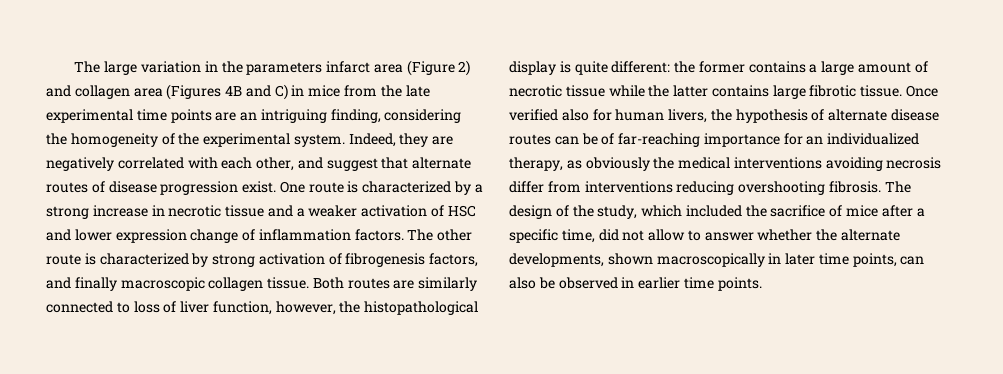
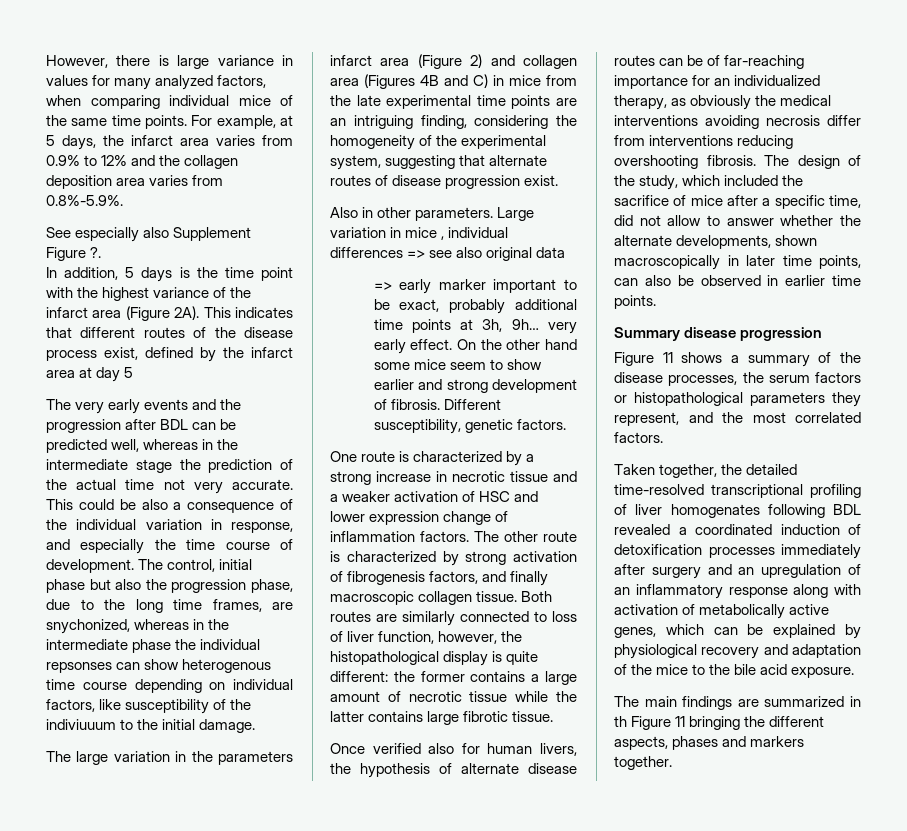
(74, 67) none -> [46,55,293,69] [46,75,267,90] [46,95,293,109] [46,115,293,129] [46,135,293,150] [46,155,239,169] [46,175,224,189] [46,195,123,206] [46,227,252,242] [46,247,102,261] [46,267,293,282] [46,287,252,301] [46,306,293,321] [46,327,293,338] [46,347,293,362] [46,367,134,382] [46,399,242,414] [46,419,237,433] [46,439,239,453] [46,459,293,473] [46,479,293,494] [46,499,293,513] [46,519,293,533] [46,539,293,554] [46,559,253,573] [46,579,293,593] [46,599,293,613] [46,619,230,634] [46,639,261,653] [46,659,272,673] [46,679,293,693] [46,699,252,714] [46,719,256,733] However, there is large variance in values for many analyzed factors, when comparing individual mice of the same time points. For example, at 5 days, the infarct area varies from 0.9% to 12% and the collagen deposition area varies from 0.8%-5.9%. // See especially also Supplement Figure ?. // In addition, 5 days is the time point with the highest variance of the infarct area (Figure 2A). This indicates that different routes of the disease process exist, defined by the infarct area at day 5 // The very early events and the progression after BDL can be predicted well, whereas in the intermediate stage the prediction of the actual time not very accurate. This could be also a consequence of the individual variation in response, and especially the time course of development. The control, initial phase but also the progression phase, due to the long time frames, are snychonized, whereas in the intermediate phase the individual repsonses can show heterogenous time course depending on individual factors, like susceptibility of the indiviuuum to the initial damage. //
[293,133,454,147] [46,157,378,171] system. Indeed, they are negatively correlated with each other, and suggest -> [330,155,456,170] system, suggesting
(277, 187) none -> [330,207,535,221] [330,227,509,240] [330,247,566,261] [373,279,577,294] [373,299,577,314] [373,319,577,334] [373,339,577,354] [373,359,542,370] [373,379,577,393] [373,399,501,410] [373,419,566,434] // Also in other parameters. Large variation in mice , individual differences => see also original data // => early marker important to be exact, probably additional time points at 3h, 9h… very early effect. On the other hand some mice seem to show earlier and strong development of fibrosis. Different susceptibility, genetic factors. //
(903, 91) none -> (554, 716) //
(762, 284) none -> [614,327,823,341] [614,352,861,367] [614,372,861,386] [614,392,861,407] [614,412,861,426] [614,432,663,443] [614,464,798,478] [614,484,861,498] [614,504,861,518] [614,524,861,535] [614,544,861,559] [614,564,861,579] [614,584,861,599] [614,604,830,619] [614,624,861,639] [614,644,861,659] [614,664,855,678] [614,696,861,710] [614,716,825,730] [614,736,805,750] [614,756,672,770] // Summary disease progression // Figure 11 shows a summary of the disease processes, the serum factors or histopathological parameters they represent, and the most correlated factors. // Taken together, the detailed time-resolved transcriptional profiling of liver homogenates following BDL revealed a coordinated induction of detoxification processes immediately after surgery and an upregulation of an inflammatory response along with activation of metabolically active genes, which can be explained by physiological recovery and adaptation of the mice to the bile acid exposure. // The main findings are summarized in th Figure 11 bringing the different aspects, phases and markers together.

